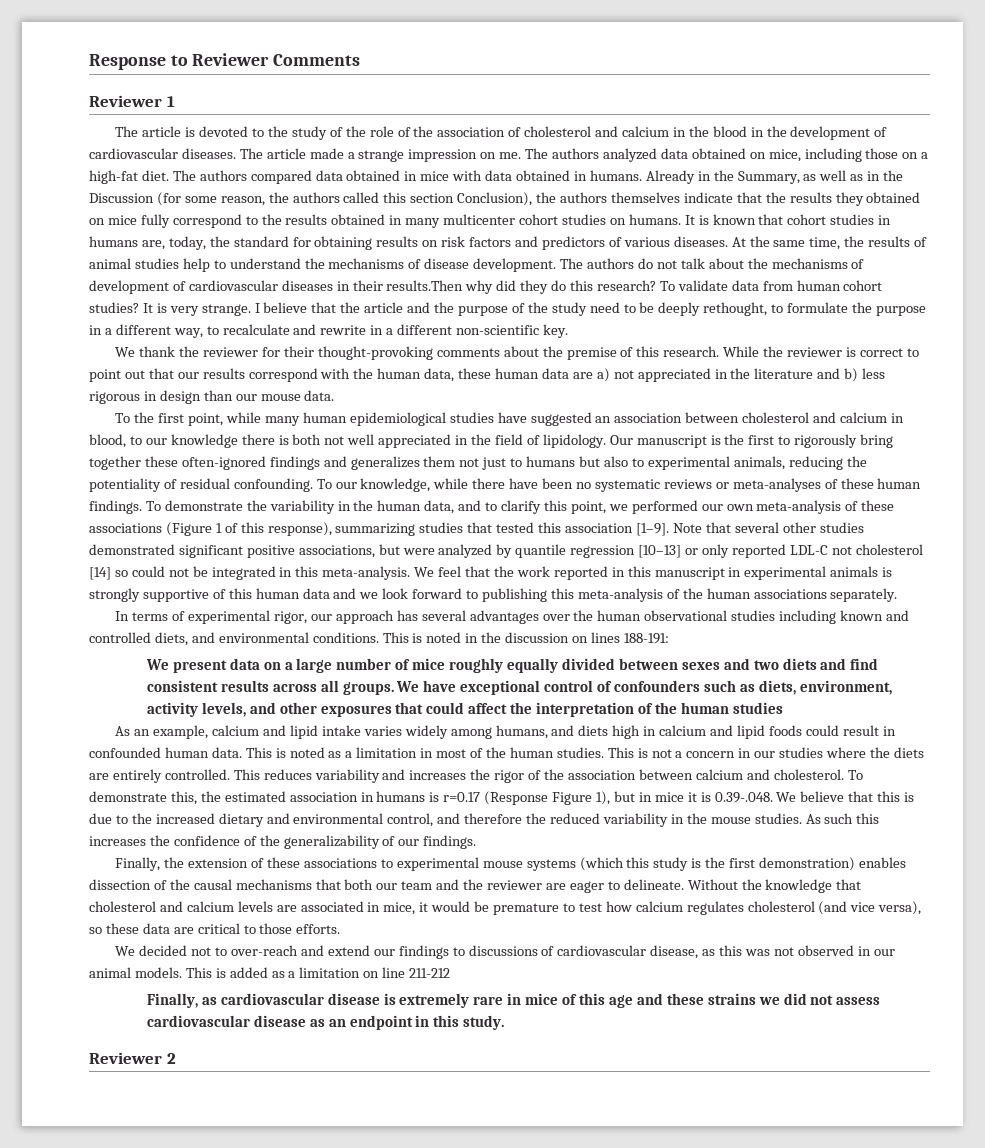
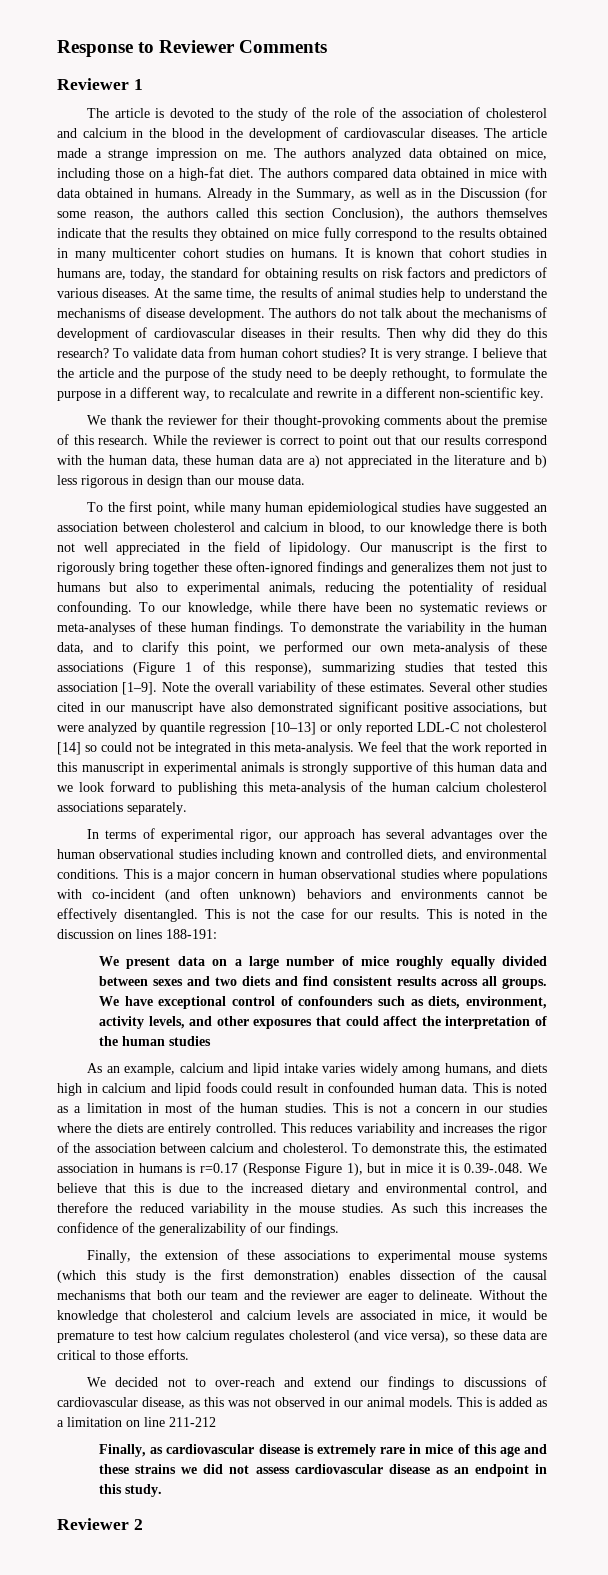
[386,280,464,291] results.Then -> [340,328,416,338] results. Then
[705,522,864,533] that several other studies -> [193,681,547,695] [57,702,253,715] the overall variability of these estimates. Several other studies cited in our manuscript have also
(751, 593) none -> [436,782,547,792] calcium cholesterol
(423, 638) none -> [166,869,547,882] [57,888,547,902] [57,908,468,922] a major concern in human observational studies where populations with co-incident (and often unknown) behaviors and environments cannot be effectively disentangled. This is not the case for our results. This is

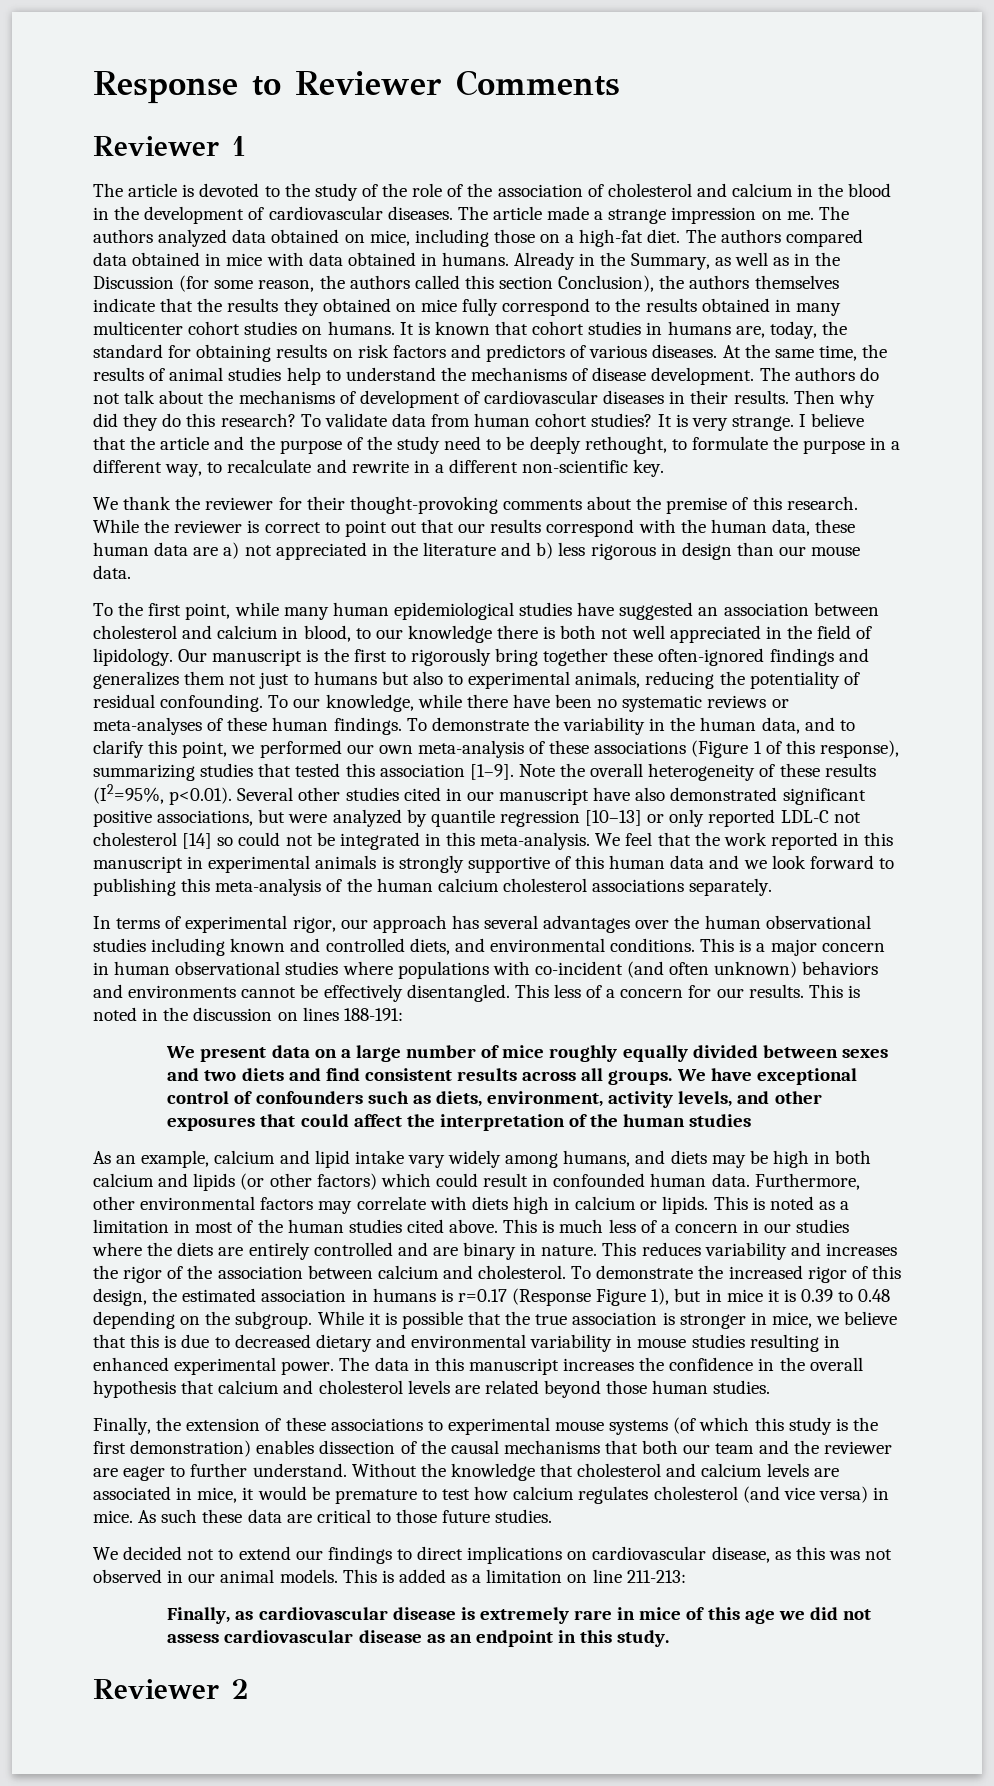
[258,681,425,695] variability of these estimates. -> [648,763,876,781] [93,784,233,805] heterogeneity of these results (I2=95%, p<0.01).
[236,909,324,919] is not the case -> [553,984,684,998] less of a concern
[322,1063,356,1073] varies -> [407,1155,445,1168] vary
[57,1082,237,1096] high in calcium and lipid foods -> [711,1150,872,1168] [93,1173,431,1191] may be high in both calcium and lipids (or other factors) which
(469, 1088) none -> [754,1173,860,1190] [93,1196,709,1214] Furthermore, other environmental factors may correlate with diets high in calcium or lipids.
[284,1103,398,1113] studies. This is not -> [348,1219,657,1233] studies cited above. This is much less of
[215,1123,277,1133] controlled. -> [313,1242,598,1260] controlled and are binary in nature.
[444,1143,469,1155] this, -> [698,1265,901,1283] [93,1288,147,1306] the increased rigor of this design,
[464,1163,547,1173] 0.39-.048. We -> [801,1289,891,1302] [93,1311,840,1329] 0.39 to 0.48 depending on the subgroup. While it is possible that the true association is stronger in mice, we
[226,1183,303,1193] the increased -> [234,1334,311,1348] decreased
[475,1183,547,1195] [57,1202,547,1216] [57,1222,339,1236] control, and therefore the reduced variability in the mouse studies. As such this increases the confidence of the generalizability of our findings. -> [530,1334,840,1352] [93,1357,863,1375] [93,1380,771,1398] variability in mouse studies resulting in enhanced experimental power. The data in this manuscript increases the confidence in the overall hypothesis that calcium and cholesterol levels are related beyond those human studies.
[57,1270,96,1283] (which -> [673,1417,750,1434] (of which
[419,1290,474,1300] delineate. -> [190,1463,347,1477] further understand.
[411,1330,466,1343] versa), so -> [818,1486,890,1503] [93,1509,198,1523] versa) in mice. As such
[148,1349,189,1360] efforts. -> [442,1509,553,1523] future studies.
[215,1377,305,1387] over-reach and -> (234, 1554) none
[463,1376,547,1387] discussions of -> [417,1546,588,1564] direct implications on
[169,1417,216,1427] 211-212 -> [626,1570,686,1583] 211-213:
[524,1444,547,1454] [99,1464,177,1474] and these strains -> (775, 1616) none

